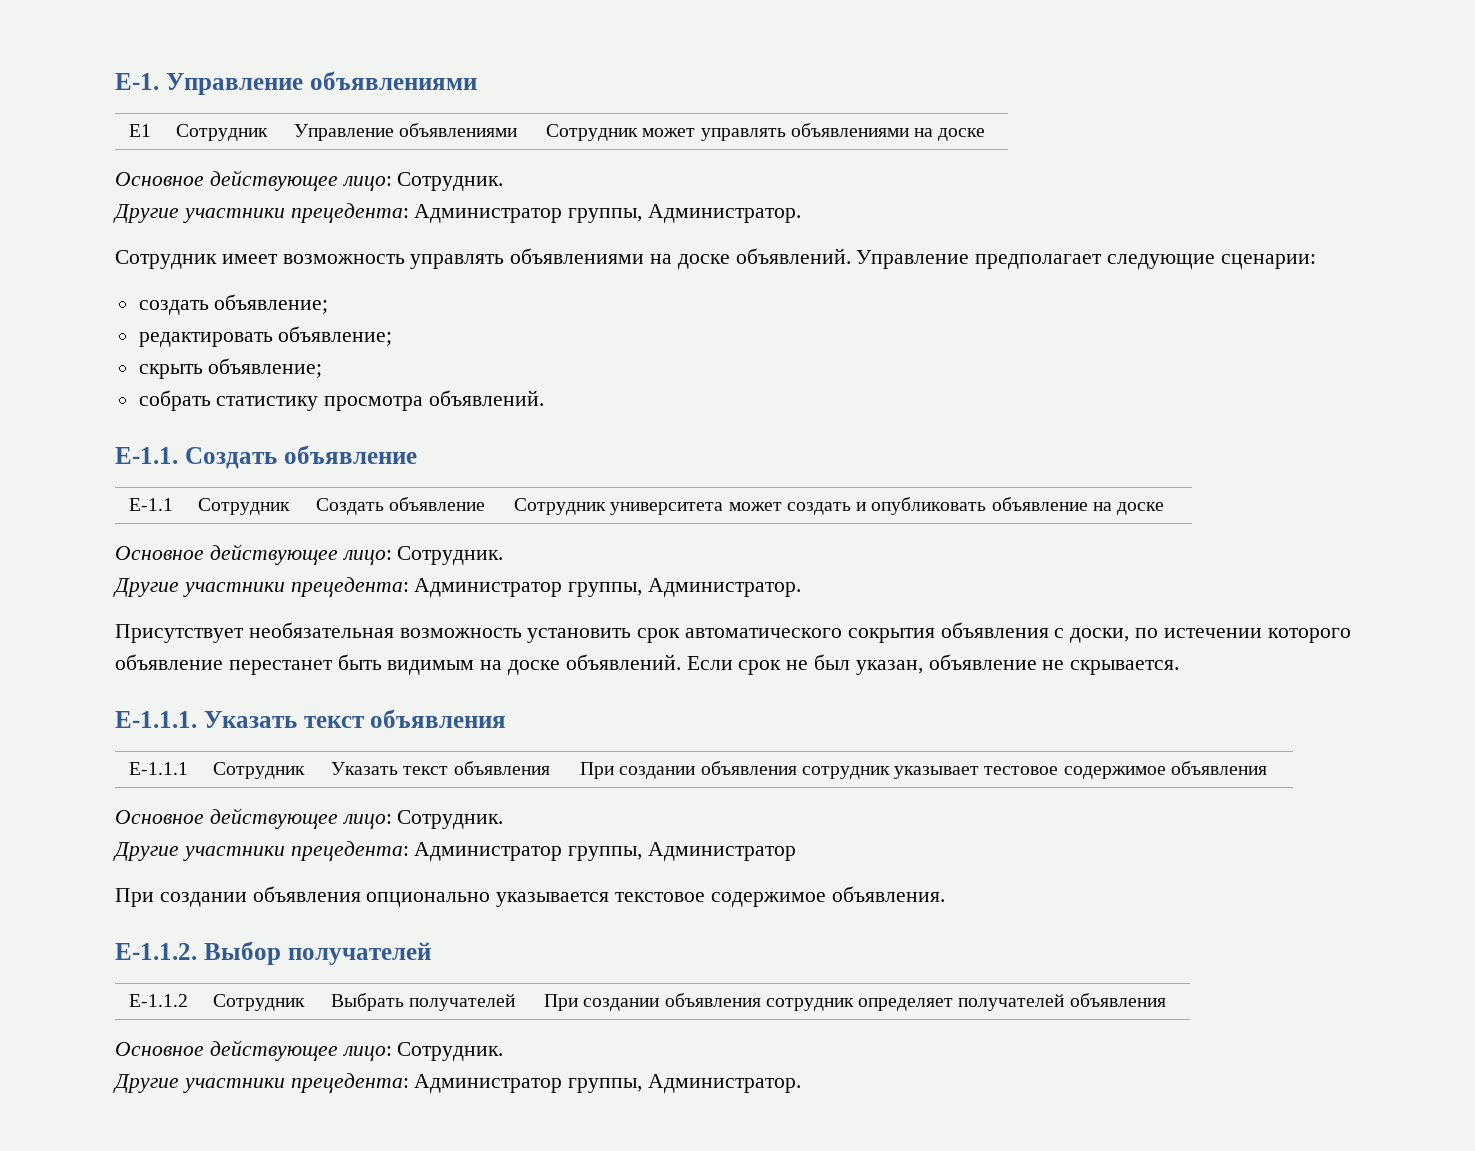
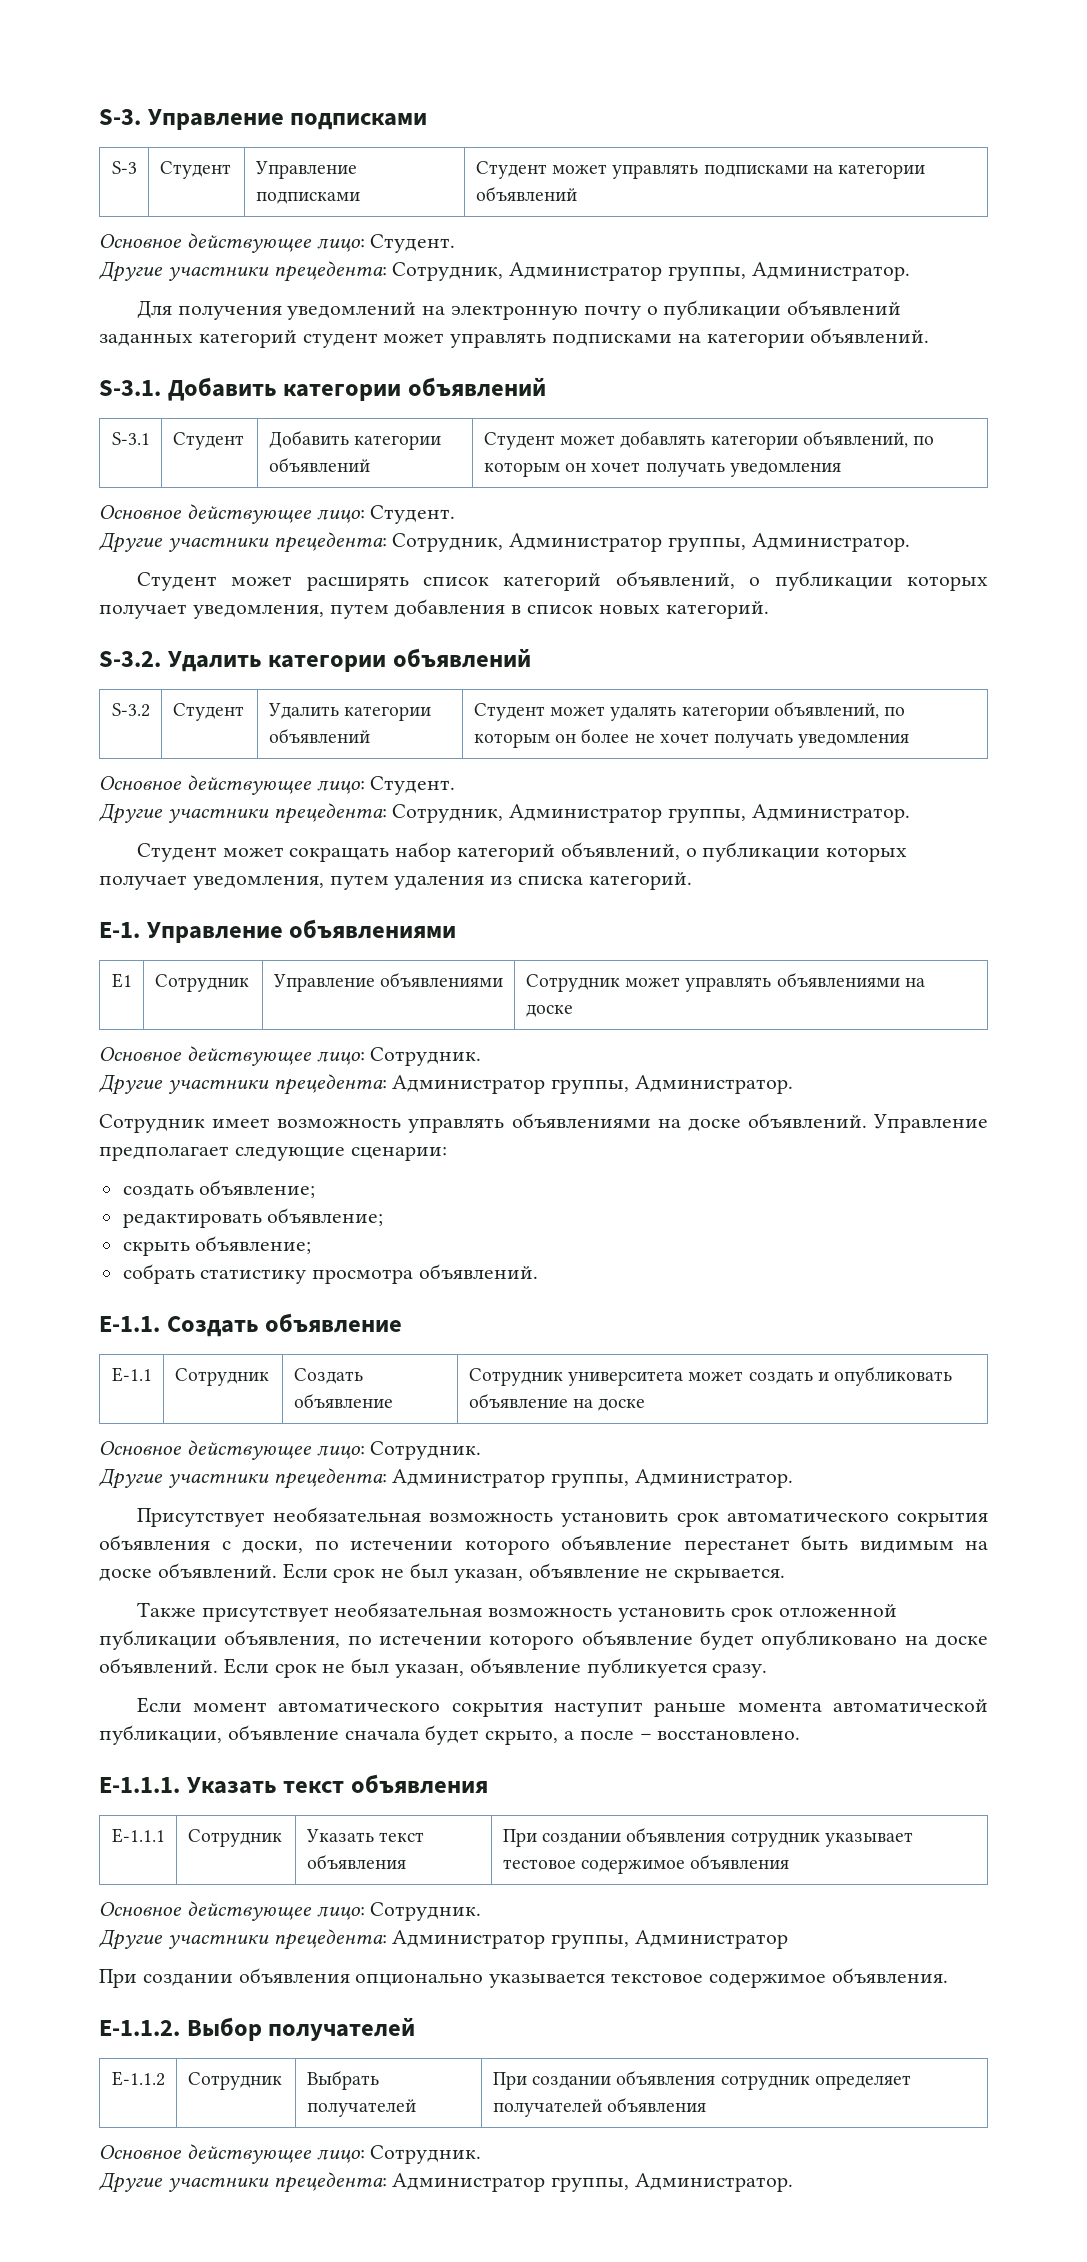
(115, 81) none -> [99,109,428,130] [111,161,137,174] [159,161,231,179] [254,161,357,179] [255,191,360,204] [475,161,926,179] [475,186,577,201] [99,233,456,253] [99,261,910,282] [136,300,902,320] [99,328,930,348] [99,377,546,401] [111,432,150,445] [172,432,244,450] [268,430,442,450] [268,457,370,472] [483,430,935,450] [483,462,841,477] [99,504,456,524] [99,532,910,553] [136,571,988,591] [99,599,769,619] [99,648,531,672] [111,703,150,717] [172,703,244,721] [267,703,432,721] [268,728,370,743] [473,701,906,721] [473,728,910,748] [99,775,456,795] [99,803,910,824] [136,842,908,862] [99,872,692,890] S-3. Управление подписками // S-3 | Студент | Управление подписками | Студент может управлять подписками на категории объявлений // Основное действующее лицо: Студент. // Другие участники прецедента: Сотрудник, Администратор группы, Администратор. // Для получения уведомлений на электронную почту о публикации объявлений заданных категорий студент может управлять подписками на категории объявлений. // S-3.1. Добавить категории объявлений // S-3.1 | Студент | Добавить категории объявлений | Студент может добавлять категории объявлений, по которым он хочет получать уведомления // Основное действующее лицо: Студент. // Другие участники прецедента: Сотрудник, Администратор группы, Администратор. // Студент может расширять список категорий объявлений, о публикации которых получает уведомления, путем добавления в список новых категорий. // S-3.2. Удалить категории объявлений // S-3.2 | Студент | Удалить категории объявлений | Студент может удалять категории объявлений, по которым он более не хочет получать уведомления // Основное действующее лицо: Студент. // Другие участники прецедента: Сотрудник, Администратор группы, Администратор. // Студент может сокращать набор категорий объявлений, о публикации которых получает уведомления, путем удаления из списка категорий. //
(1180, 667) none -> [136,1602,897,1622] [99,1630,988,1650] [99,1658,768,1678] [136,1697,988,1717] [99,1725,801,1745] // Также присутствует необязательная возможность установить срок отложенной публикации объявления, по истечении которого объявление будет опубликовано на доске объявлений. Если срок не был указан, объявление публикуется сразу. // Если момент автоматического сокрытия наступит раньше момента автоматической публикации, объявление сначала будет скрыто, а после – восстановлено.

